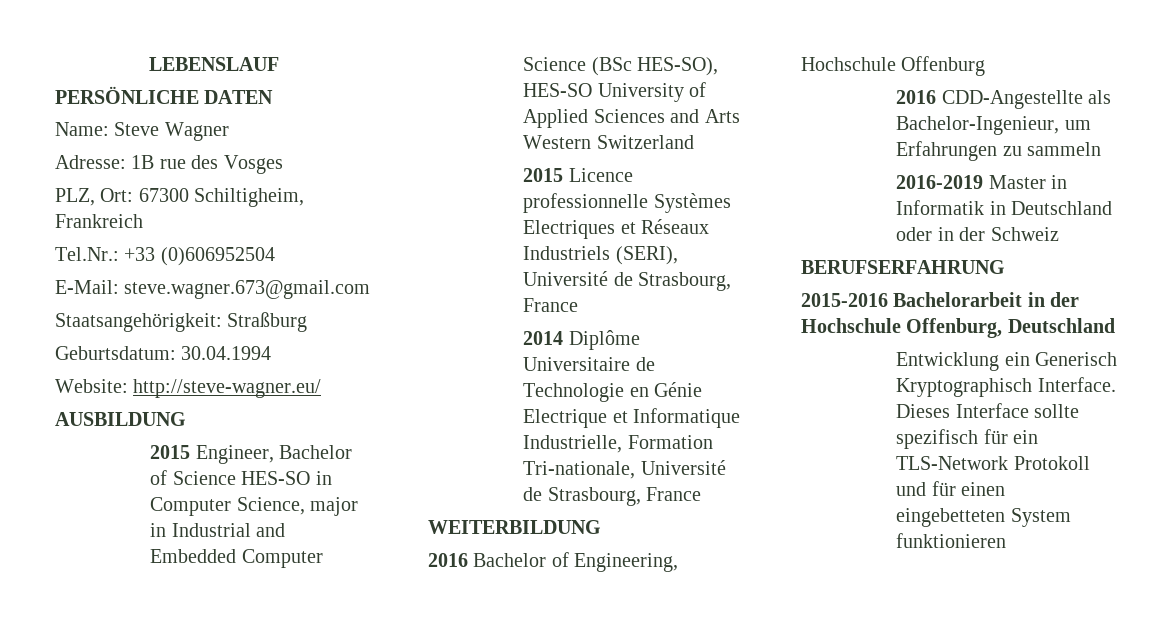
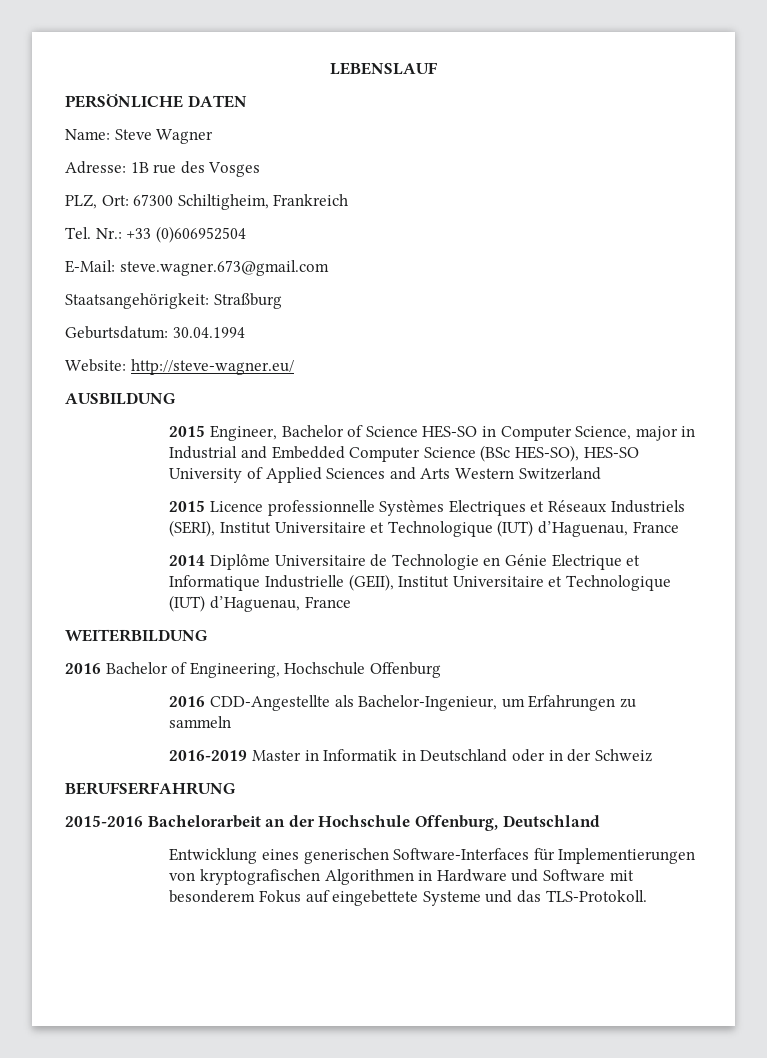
[55,247,119,261] Tel.Nr.: -> [65,227,122,239] Tel. Nr.:
[523,271,732,291] Université de Strasbourg, -> [220,520,629,537] Institut Universitaire et Technologique (IUT) d’Haguenau,
[523,435,713,453] [523,460,726,479] [523,487,641,506] Industrielle, Formation Tri-nationale, Université de Strasbourg, -> [265,574,672,591] [169,595,301,612] Industrielle (GEII), Institut Universitaire et Technologique (IUT) d’Haguenau,
[1027,292,1045,307] in -> [265,819,286,827] an
[1004,352,1118,366] [896,377,1116,397] [896,403,1080,418] [896,429,1039,449] [896,456,1090,470] [896,481,1006,496] [896,508,1071,527] [896,533,1007,548] ein Generisch Kryptographisch Interface. Dieses Interface sollte spezifisch für ein TLS-Network Protokoll und für einen eingebetteten System funktionieren -> [262,848,696,864] [169,869,634,885] [169,890,647,906] eines generischen Software-Interfaces für Implementierungen von kryptografischen Algorithmen in Hardware und Software mit besonderem Fokus auf eingebettete Systeme und das TLS-Protokoll.

